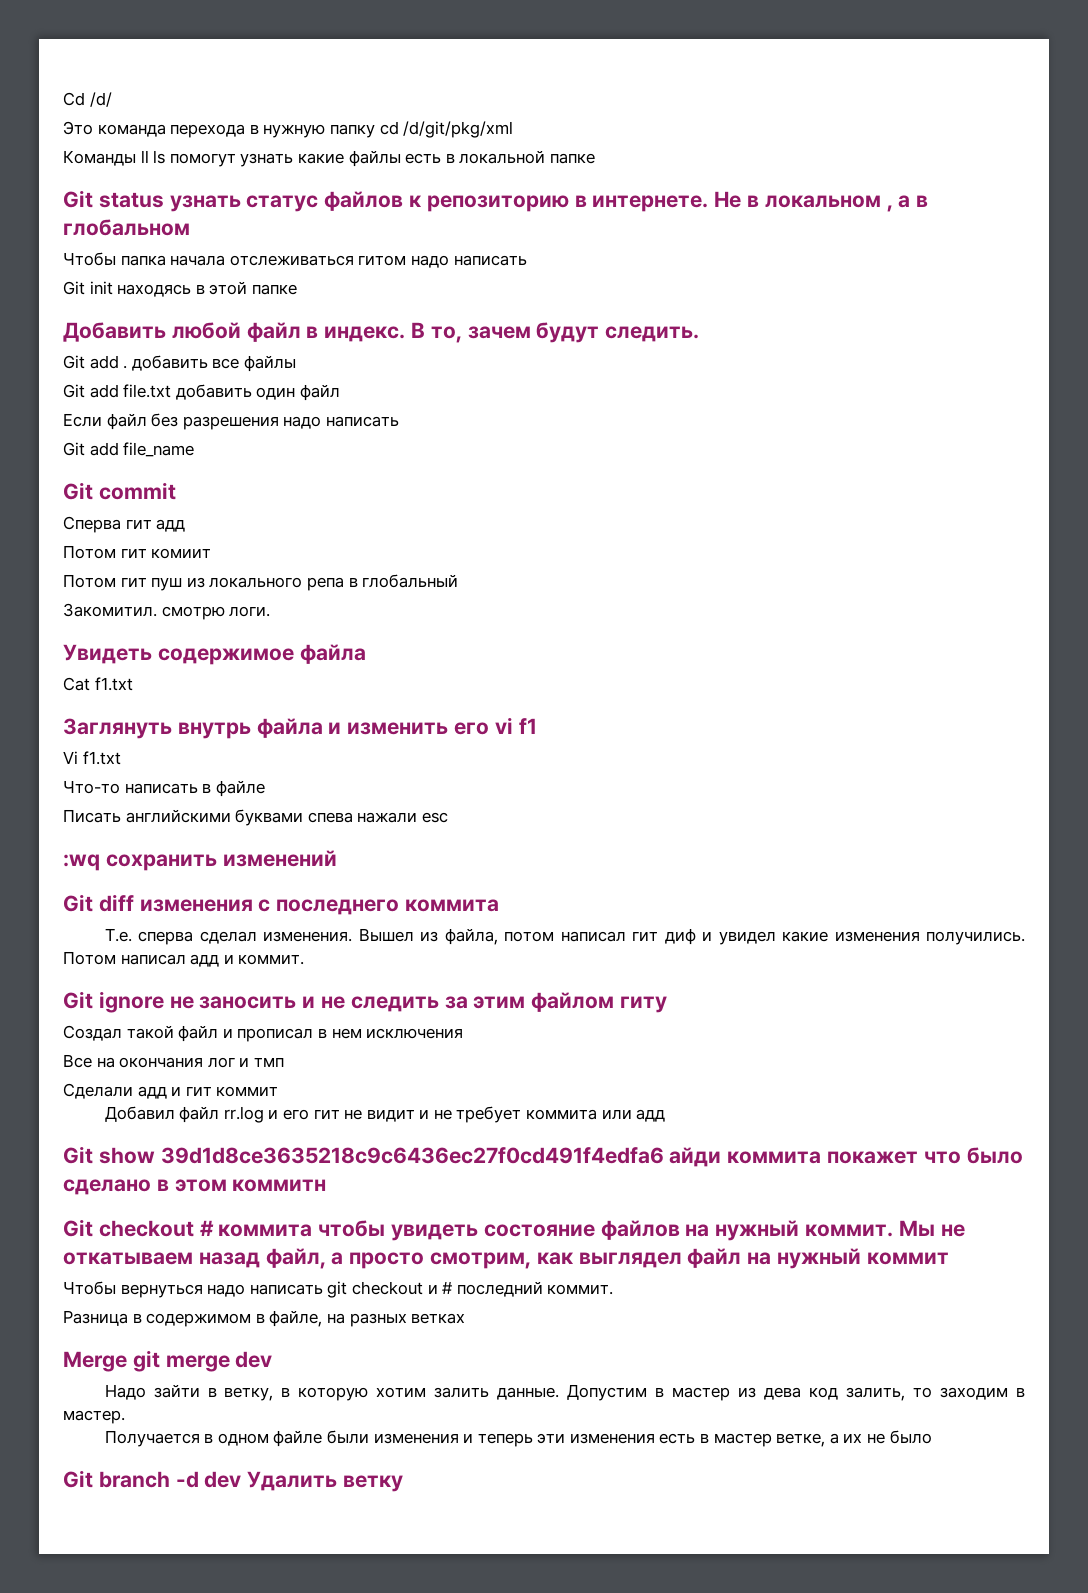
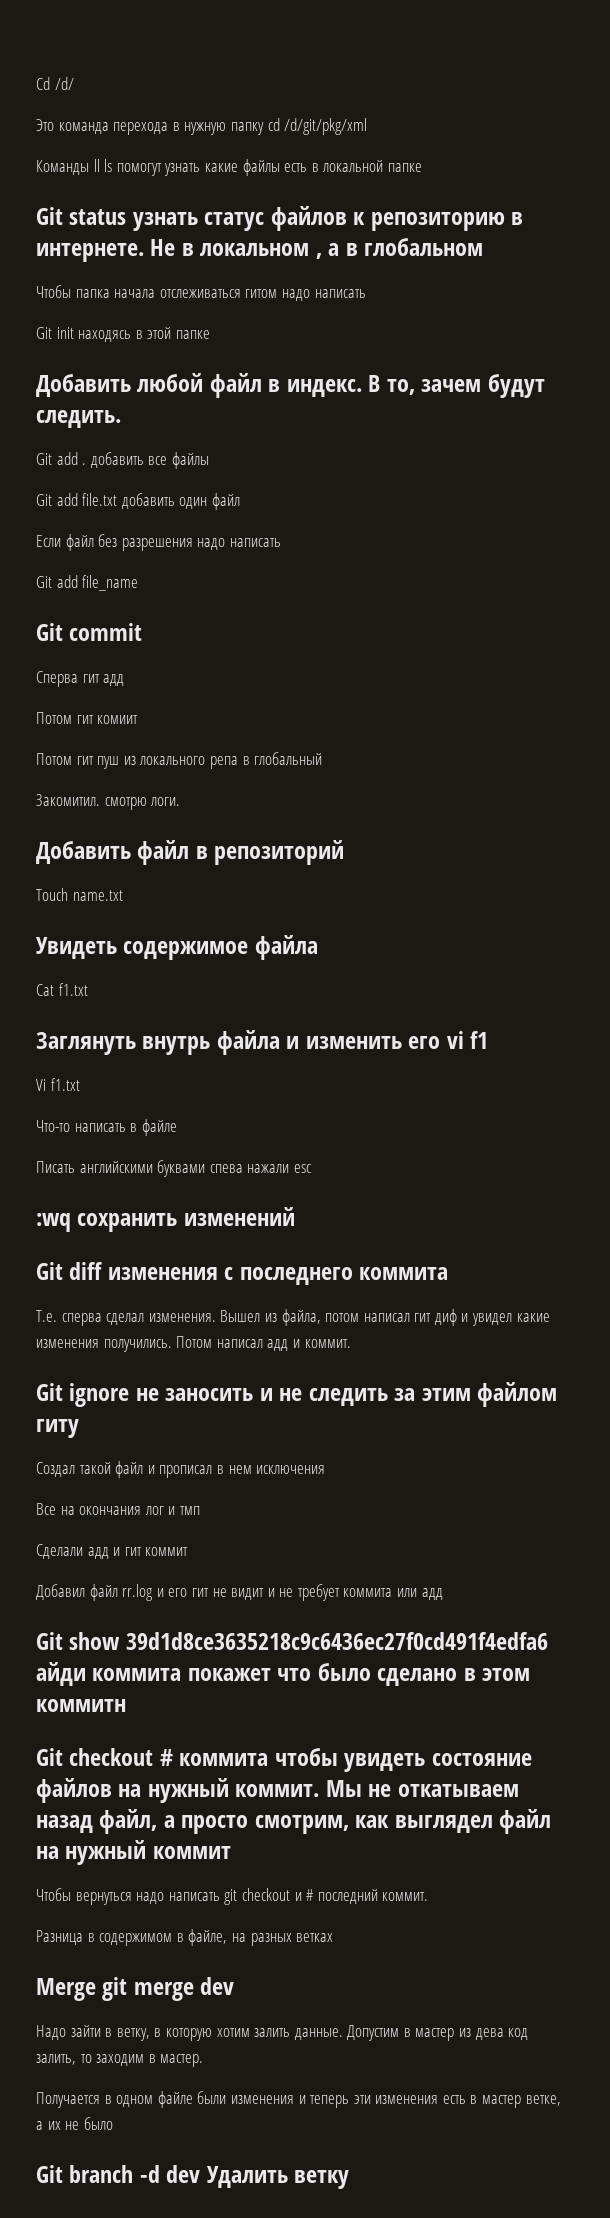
(271, 611) none -> [36,840,345,865] [36,888,123,901] // Добавить файл в репозиторий // Touch name.txt

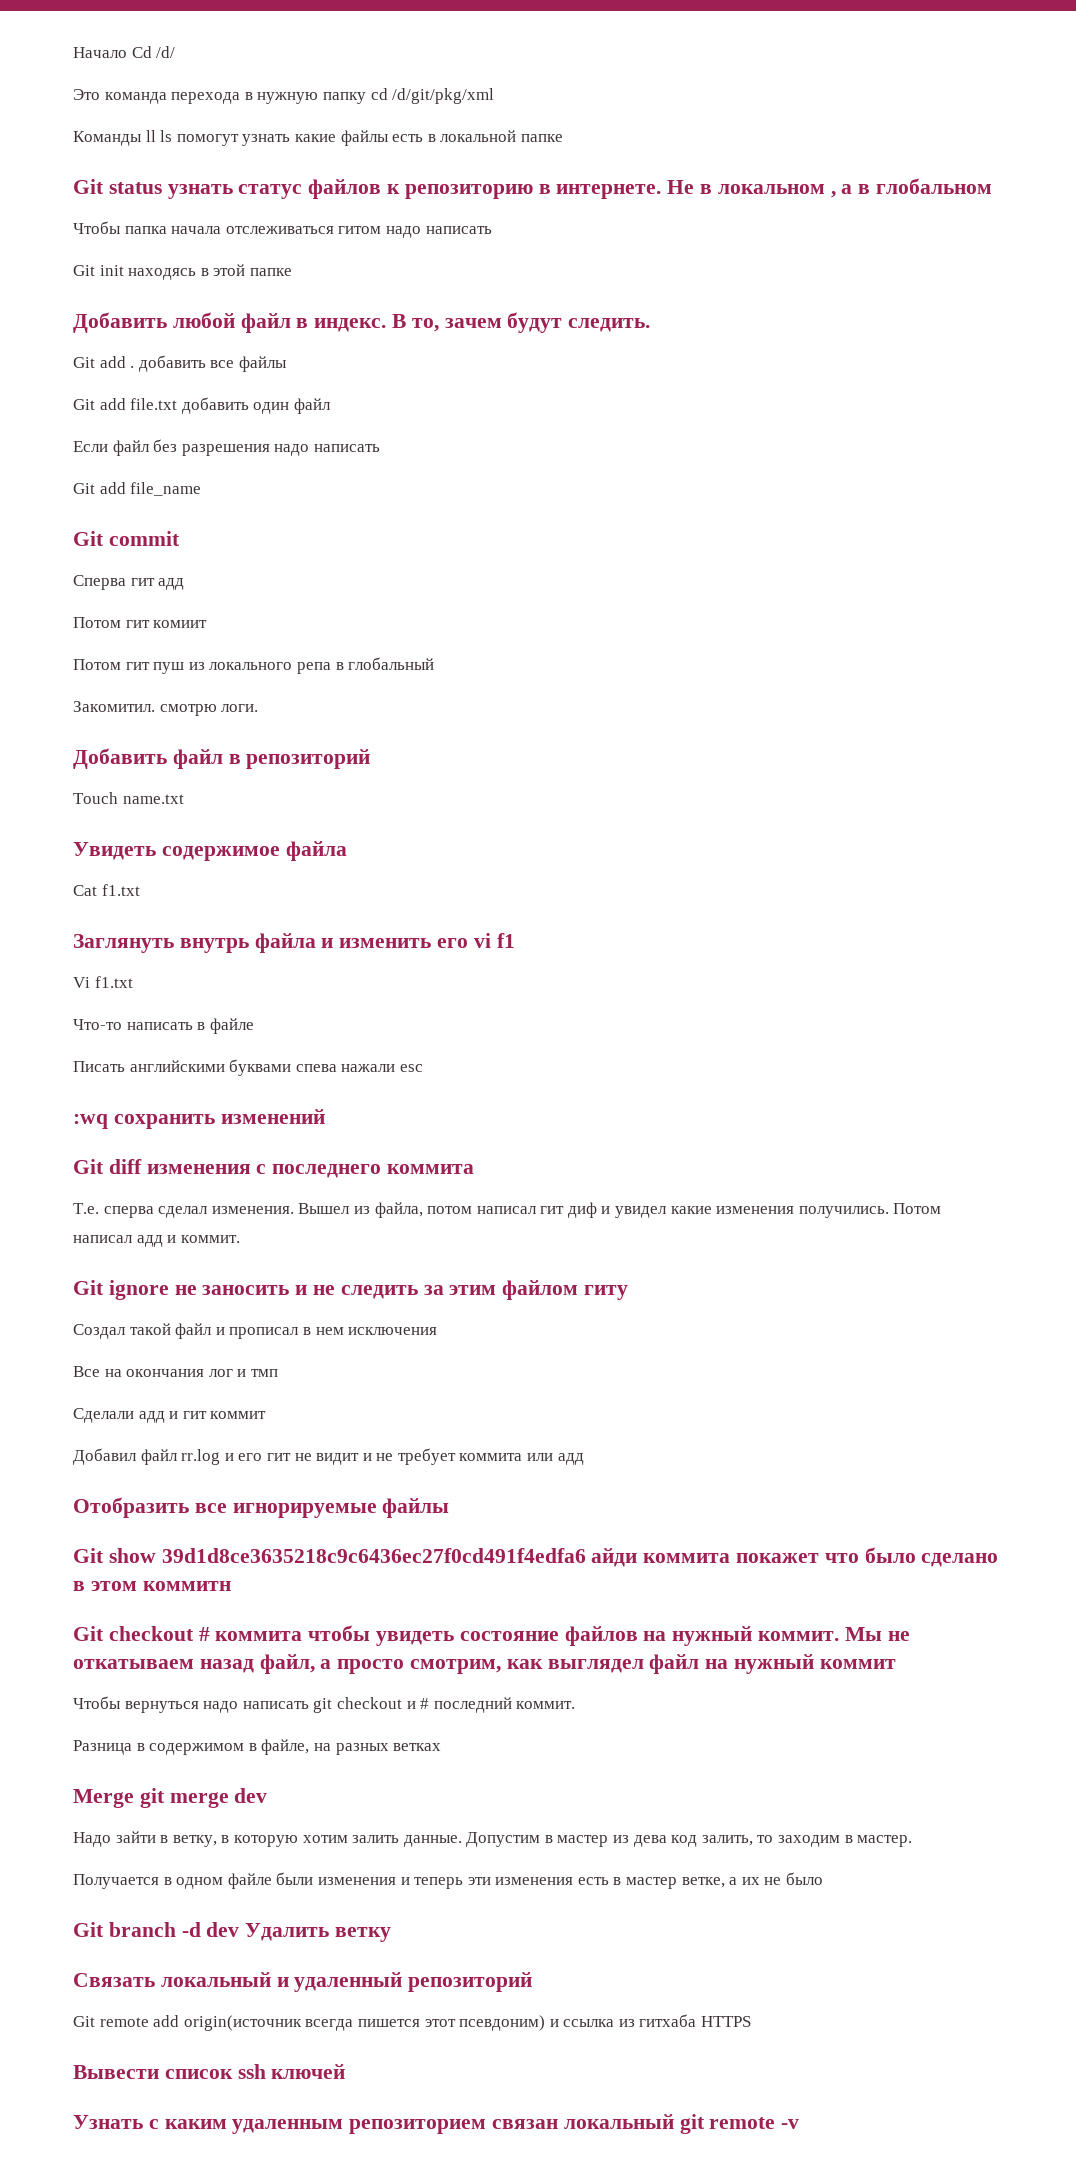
(36, 83) none -> [73,47,127,58] Начало
(443, 1594) none -> [73,1497,450,1518] // Отобразить все игнорируемые файлы
(350, 2179) none -> [73,1972,533,1992] [73,2014,752,2031] [73,2064,346,2079] [73,2114,800,2134] // Связать локальный и удаленный репозиторий // Git remote add origin(источник всегда пишется этот псевдоним) и ссылка из гитхаба HTTPS // Вывести список ssh ключей // Узнать с каким удаленным репозиторием связан локальный git remote -v

